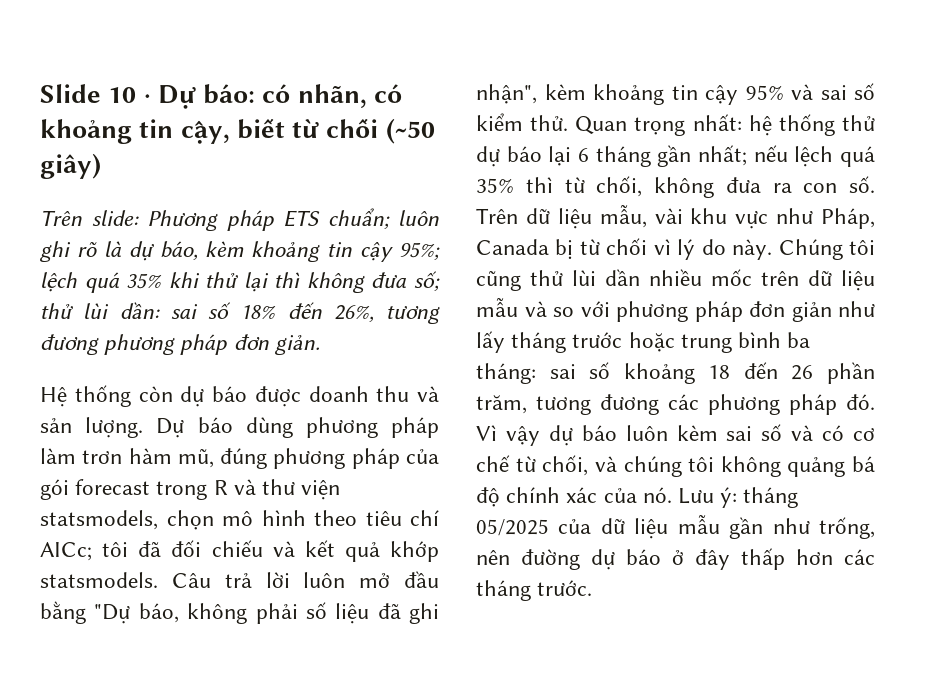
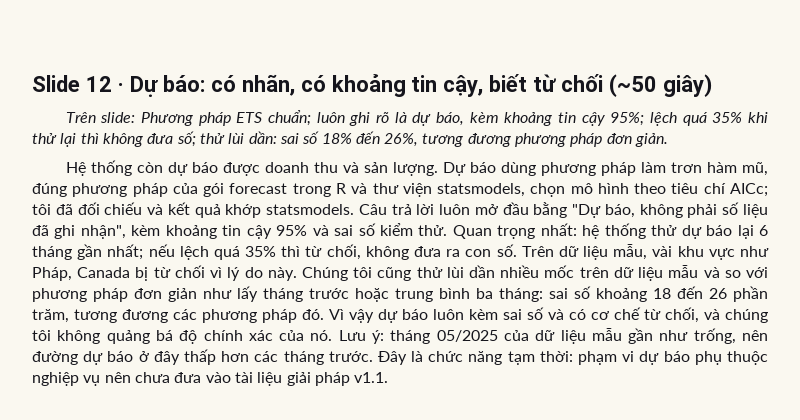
[108,87,137,103] 10 -> [85,76,112,92] 12
(593, 588) none -> [377,351,768,365] [32,372,389,386] Đây là chức năng tạm thời: phạm vi dự báo phụ thuộc nghiệp vụ nên chưa đưa vào tài liệu giải pháp v1.1.

